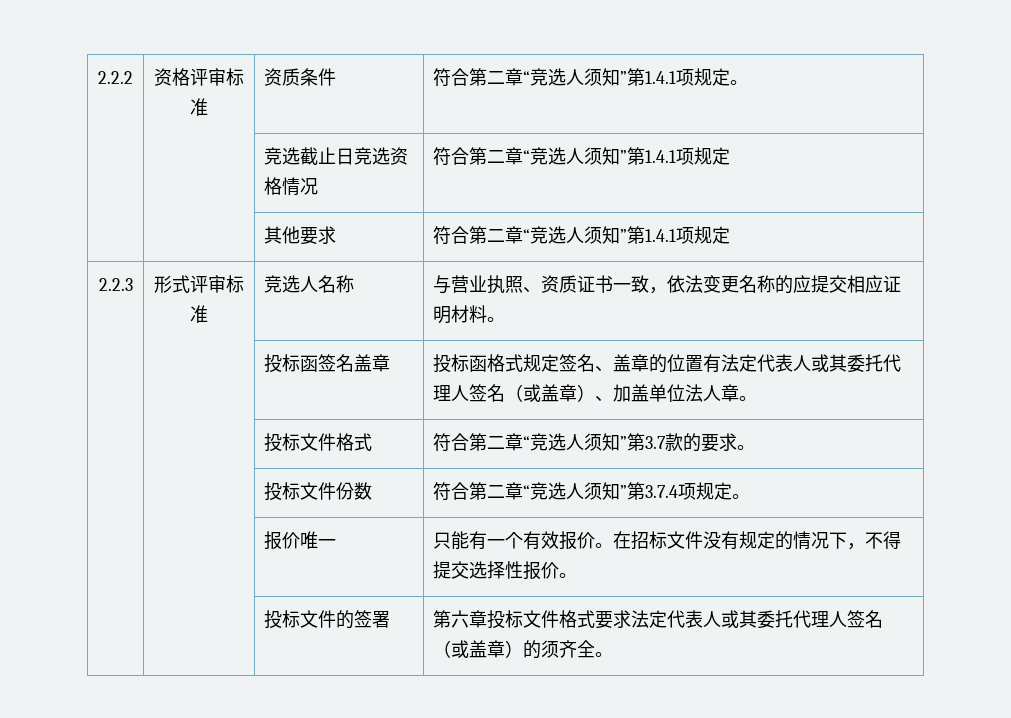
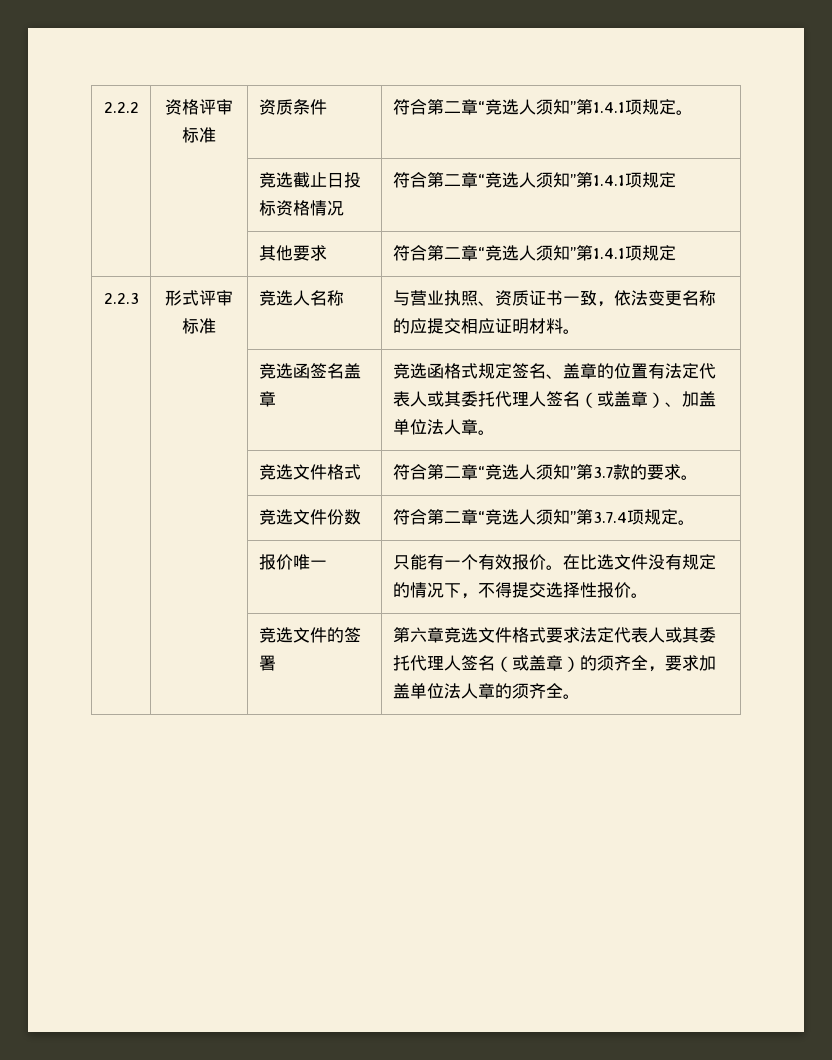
[354,147,391,165] 竞选 -> [343,172,361,188] [258,200,276,216] 投标
[264,354,301,373] 投标 -> [258,363,293,379] 竞选
[433,354,470,373] 投标 -> [392,363,427,379] 竞选
[264,433,301,452] 投标 -> [258,464,293,480] 竞选
[264,482,301,501] 投标 -> [258,509,293,525] 竞选
[631,531,668,549] 招标 -> [579,554,614,570] 比选
[264,610,301,629] 投标 -> [258,627,293,643] 竞选
[487,610,524,629] 投标 -> [443,627,478,643] 竞选
(596, 649) none -> [647,655,716,672] [392,683,563,699] ，要求加盖单位法人章的须齐全

